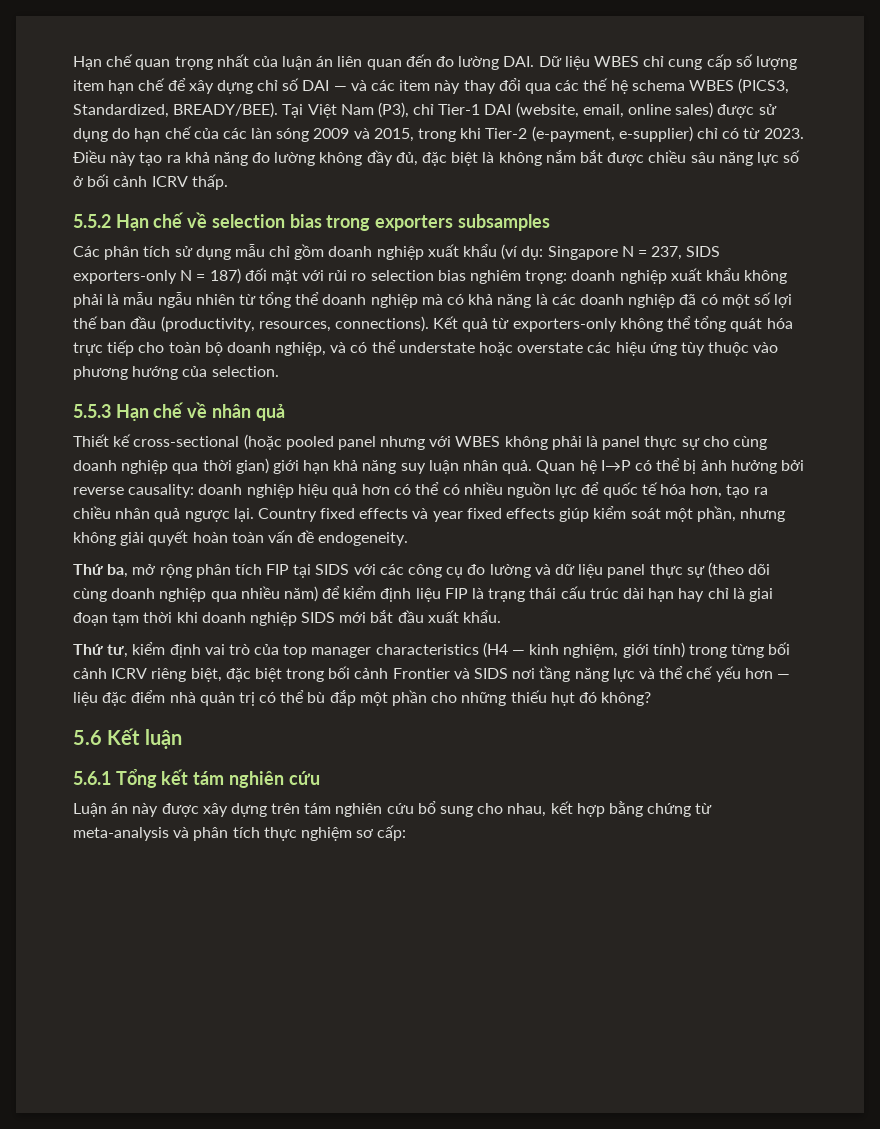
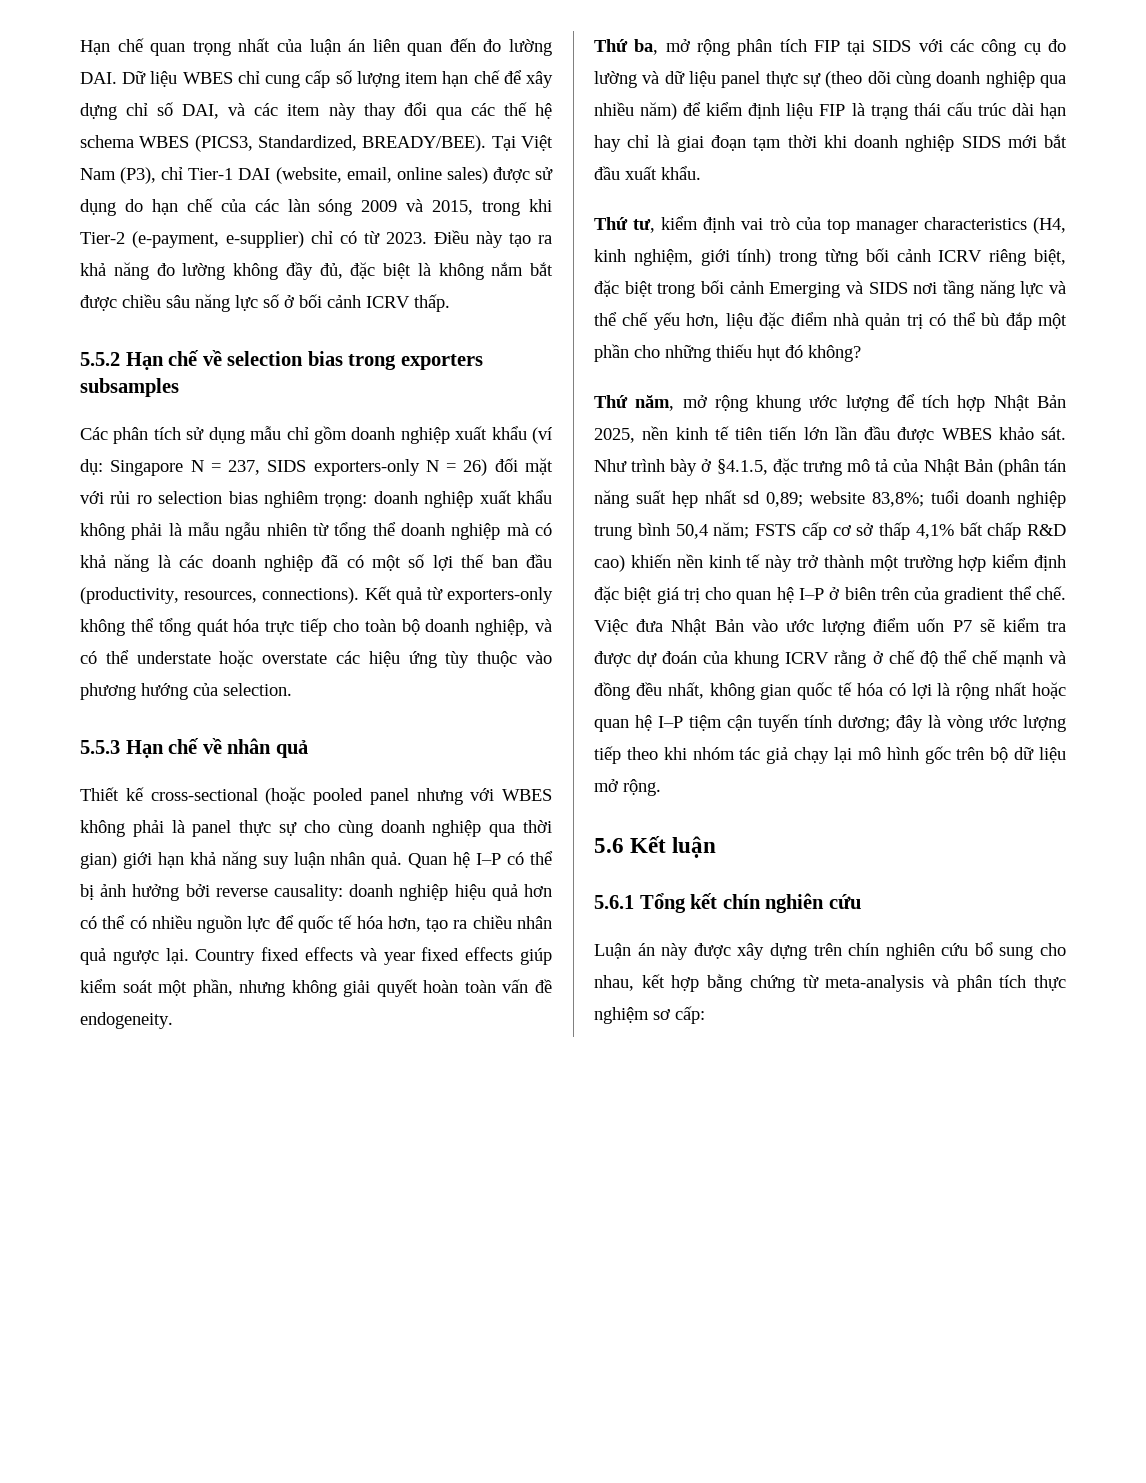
[302,80,347,91] DAI — -> [182,104,220,119] DAI,
[209,268,241,284] 187) -> [463,459,488,476] 26)
[600,460,631,471] I→P -> [476,853,502,865] I–P
[482,642,526,658] (H4 — -> [1033,217,1066,234] (H4,
[392,668,450,679] Frontier -> [769,282,841,298] Emerging
[744,668,790,679] hơn — -> [686,313,720,329] hơn,
(652, 699) none -> [594,394,1066,412] [594,426,1066,443] [594,458,1066,476] [594,490,1066,508] [594,522,1066,540] [594,554,1066,572] [594,586,1066,604] [594,618,1066,636] [594,650,1066,668] [594,682,1066,700] [594,714,1066,732] [594,746,1066,764] [594,779,661,796] // Thứ năm, mở rộng khung ước lượng để tích hợp Nhật Bản 2025, nền kinh tế tiên tiến lớn lần đầu được WBES khảo sát. Như trình bày ở §4.1.5, đặc trưng mô tả của Nhật Bản (phân tán năng suất hẹp nhất sd 0,89; website 83,8%; tuổi doanh nghiệp trung bình 50,4 năm; FSTS cấp cơ sở thấp 4,1% bất chấp R&D cao) khiến nền kinh tế này trở thành một trường hợp kiểm định đặc biệt giá trị cho quan hệ I–P ở biên trên của gradient thể chế. Việc đưa Nhật Bản vào ước lượng điểm uốn P7 sẽ kiểm tra được dự đoán của khung ICRV rằng ở chế độ thể chế mạnh và đồng đều nhất, không gian quốc tế hóa có lợi là rộng nhất hoặc quan hệ I–P tiệm cận tuyến tính dương; đây là vòng ước lượng tiếp theo khi nhóm tác giả chạy lại mô hình gốc trên bộ dữ liệu mở rộng.
[193,771,225,785] tám -> [722,894,761,909] chín
[304,803,332,814] tám -> [848,943,880,956] chín

